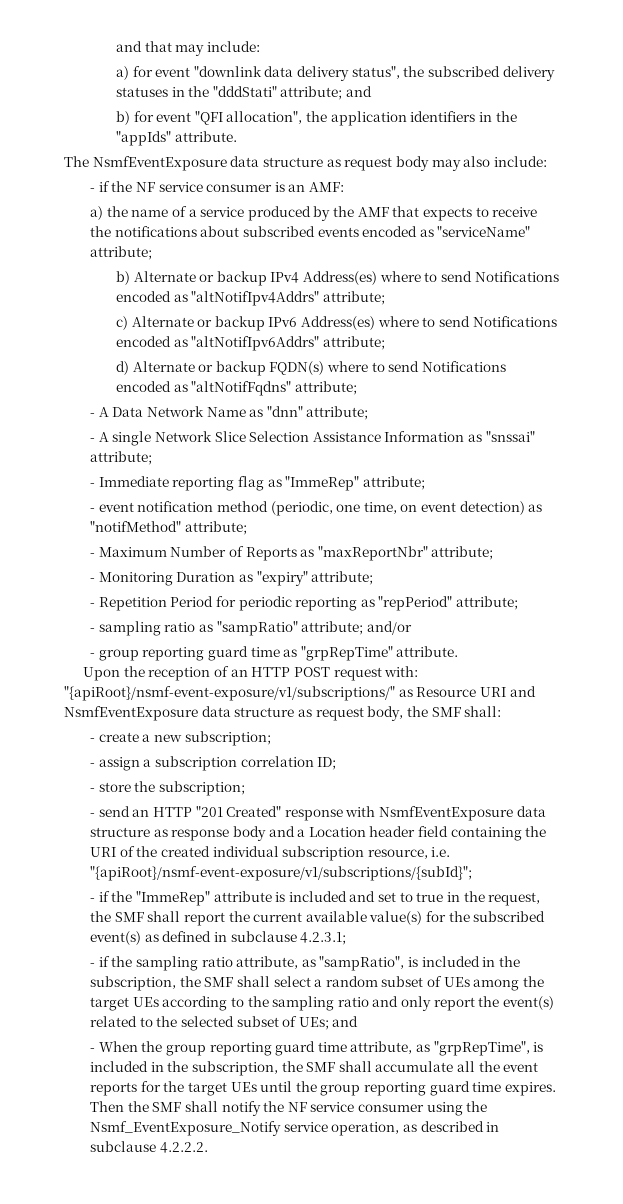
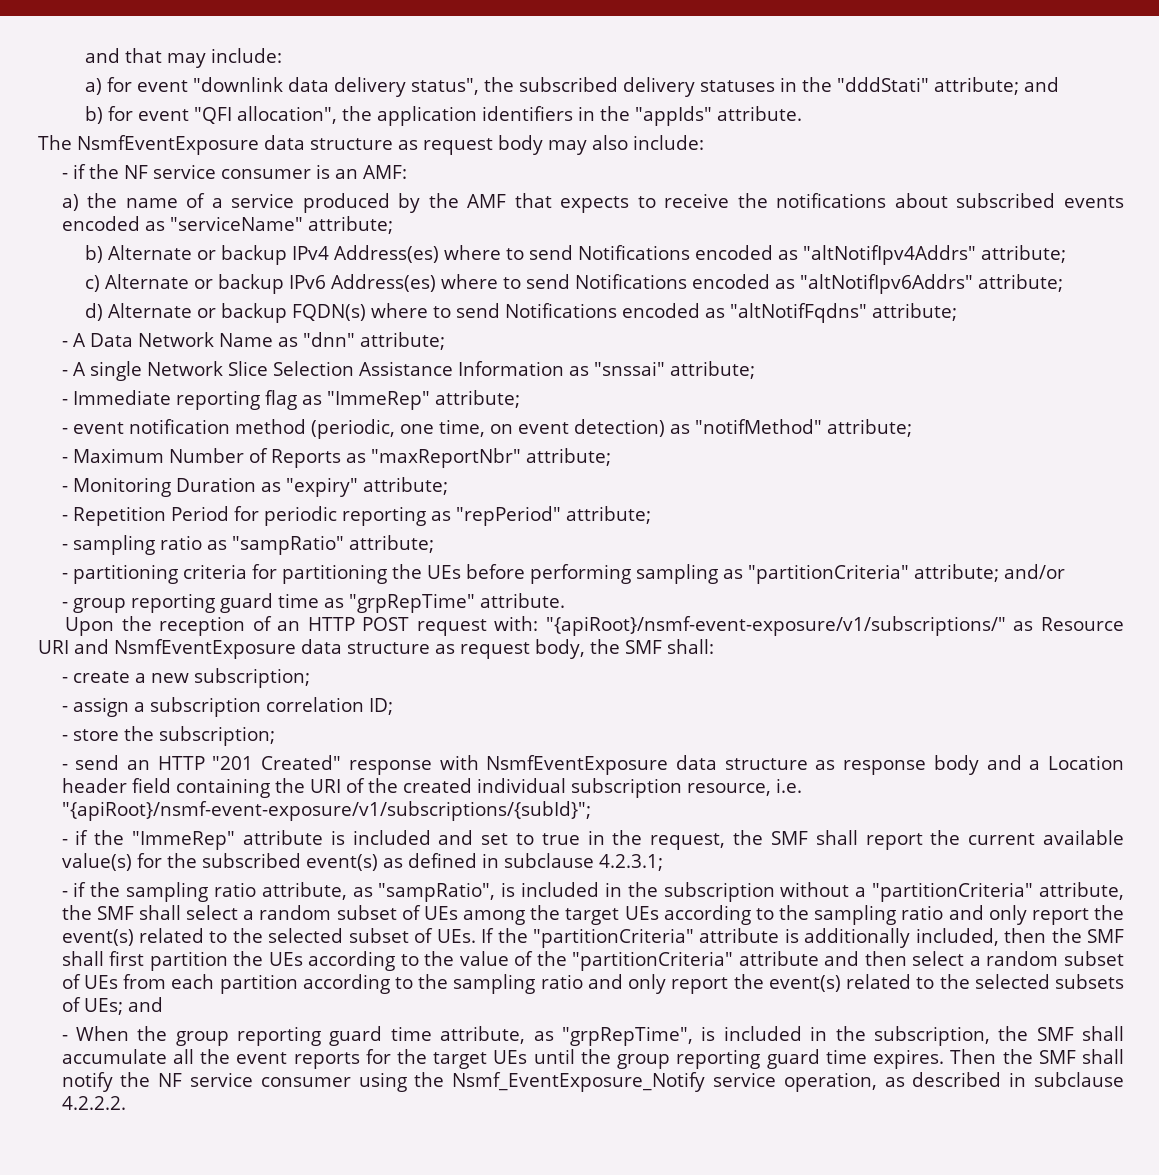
(364, 628) none -> [61,564,999,584] // - partitioning criteria for partitioning the UEs before performing sampling as "partitionCriteria" attribute;
[89,976,176,991] subscription, -> [663,882,1124,902] subscription without a "partitionCriteria" attribute,
(298, 1021) none -> [436,928,1124,948] [61,951,1124,971] [61,974,1124,994] [61,997,81,1012] UEs. If the "partitionCriteria" attribute is additionally included, then the SMF shall first partition the UEs according to the value of the "partitionCriteria" attribute and then select a random subset of UEs from each partition according to the sampling ratio and only report the event(s) related to the selected subsets of

